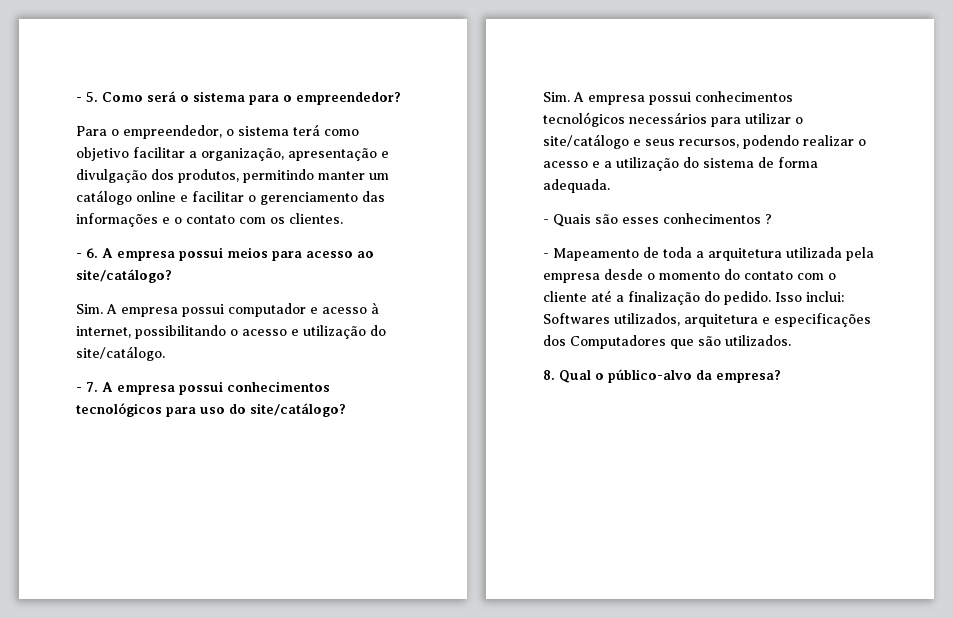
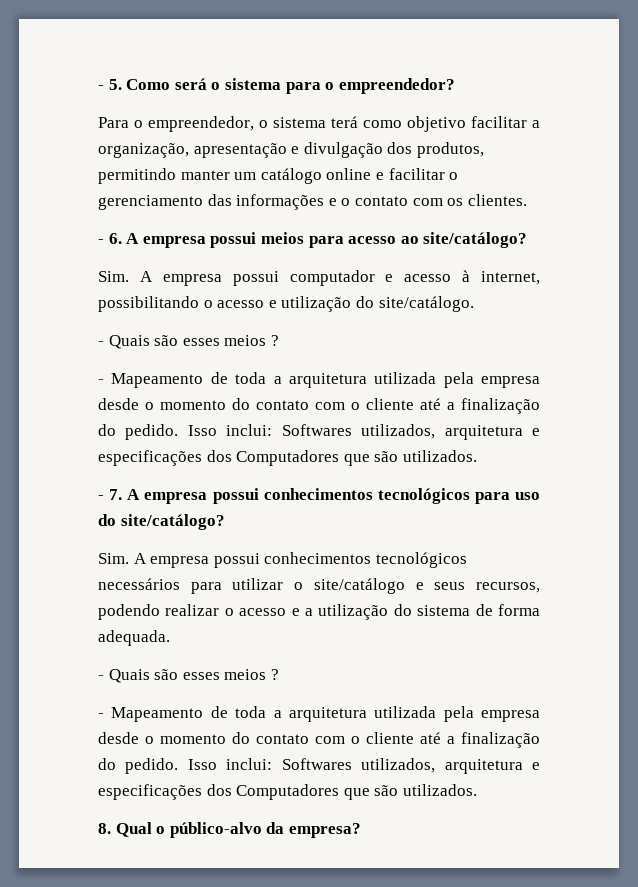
(165, 353) none -> [98,335,279,349] [98,372,540,388] [98,398,540,414] [98,424,540,440] [98,450,477,466] // - Quais são esses meios ? // - Mapeamento de toda a arquitetura utilizada pela empresa desde o momento do contato com o cliente até a finalização do pedido. Isso inclui: Softwares utilizados, arquitetura e especificações dos Computadores que são utilizados.
[663,213,761,224] conhecimentos -> [224,669,267,680] meios

